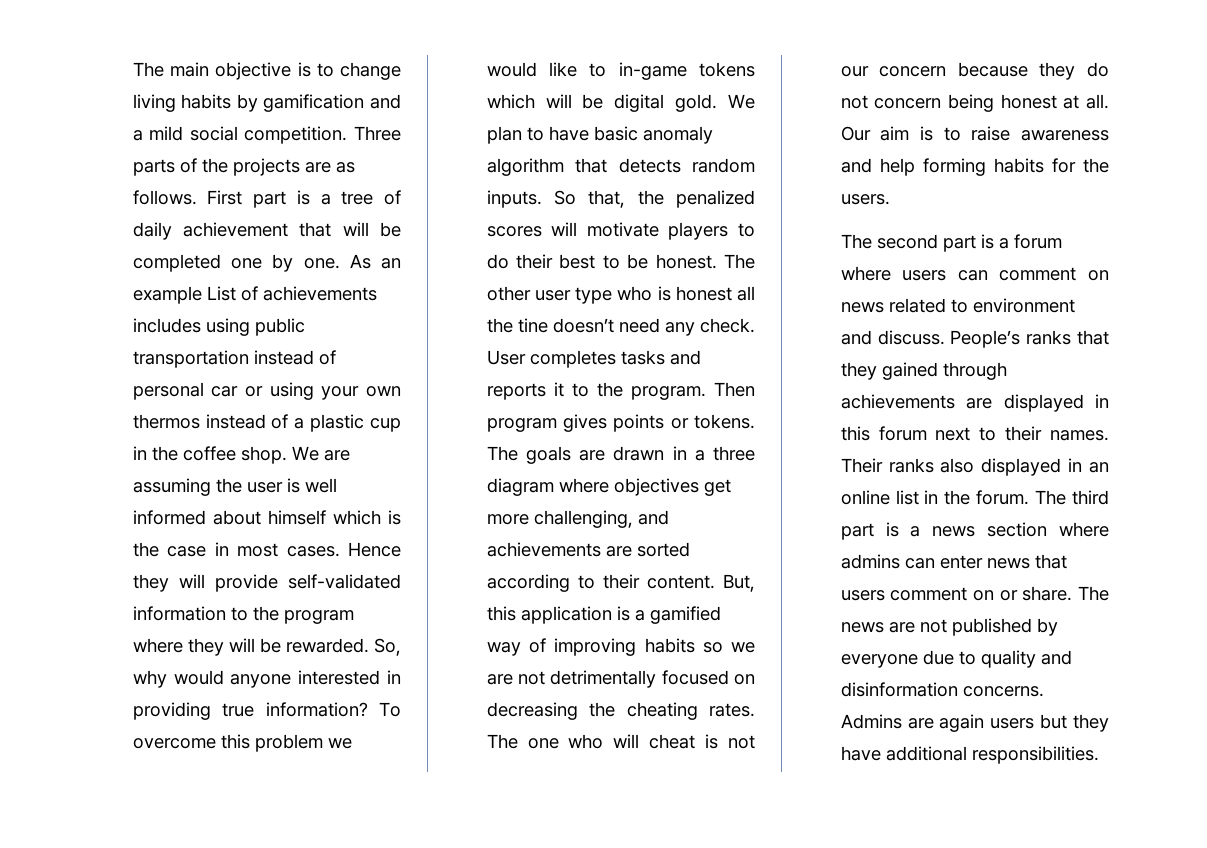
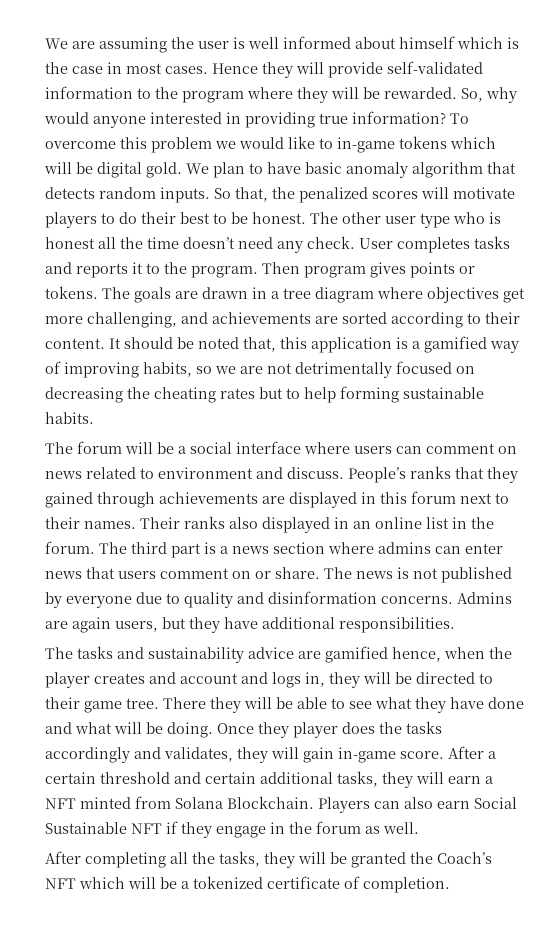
[132,62,401,80] [132,94,401,112] [132,126,401,144] [132,158,355,176] [132,190,401,208] [132,222,401,240] [132,254,401,272] [132,286,377,304] [132,318,305,336] [132,350,336,368] [132,382,401,400] [132,414,402,432] [132,446,287,464] The main objective is to change living habits by gamification and a mild social competition. Three parts of the projects are as follows. First part is a tree of daily achievement that will be completed one by one. As an example List of achievements includes using public transportation instead of personal car or using your own thermos instead of a plastic cup in the coffee shop. -> (44, 43) none
[517,318,548,333] tine -> [146,237,179,249] time
[713,446,755,461] three -> [282,288,311,299] tree
[723,574,755,592] But, -> [108,337,276,352] It should be noted that,
[644,638,695,653] habits -> [142,362,192,377] habits,
[709,703,755,717] [486,734,755,749] [840,62,1109,80] [840,94,1109,112] [840,126,1109,141] [840,158,1109,176] [840,194,890,205] [840,234,1062,252] rates. The one who will cheat is not our concern because they do not concern being honest at all. Our aim is to raise awareness and help forming habits for the users. // The second part is a forum -> [219,386,484,403] [44,412,94,424] [44,441,301,454] rates but to help forming sustainable habits. // The forum will be a social interface
[888,622,915,633] are -> [396,567,409,579] is
[990,718,1035,729] users -> [114,621,158,632] users,
(1099, 755) none -> [44,646,512,663] [44,672,493,688] [44,697,524,713] [44,721,442,738] [44,746,496,763] [44,771,493,788] [44,796,517,813] [44,821,419,838] [44,851,492,868] [44,876,450,893] // The tasks and sustainability advice are gamified hence, when the player creates and account and logs in, they will be directed to their game tree. There they will be able to see what they have done and what will be doing. Once they player does the tasks accordingly and validates, they will gain in-game score. After a certain threshold and certain additional tasks, they will earn a NFT minted from Solana Blockchain. Players can also earn Social Sustainable NFT if they engage in the forum as well. // After completing all the tasks, they will be granted the Coach’s NFT which will be a tokenized certificate of completion.

